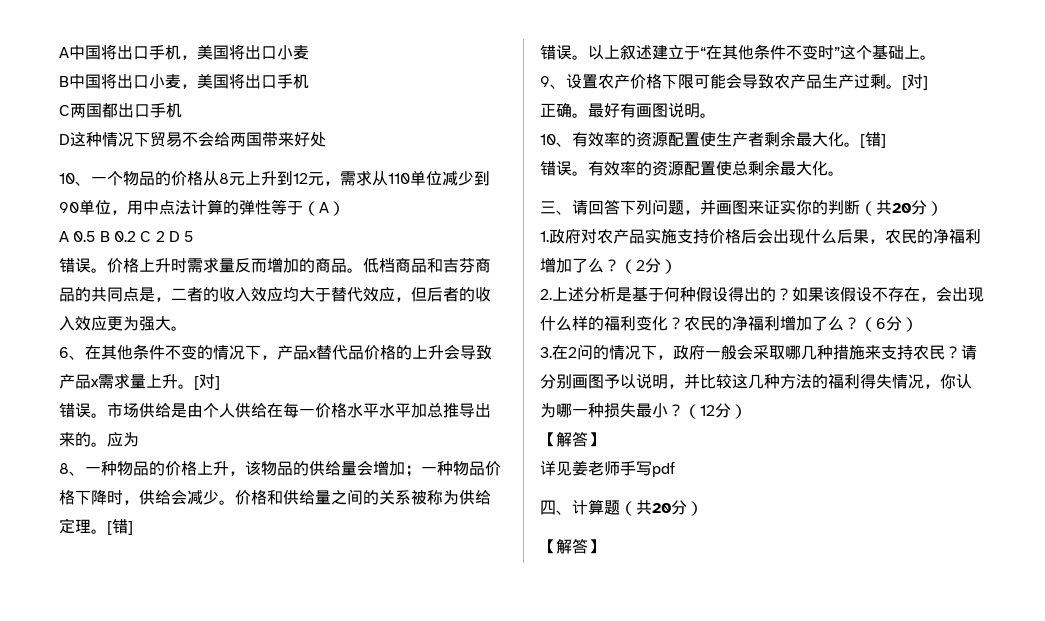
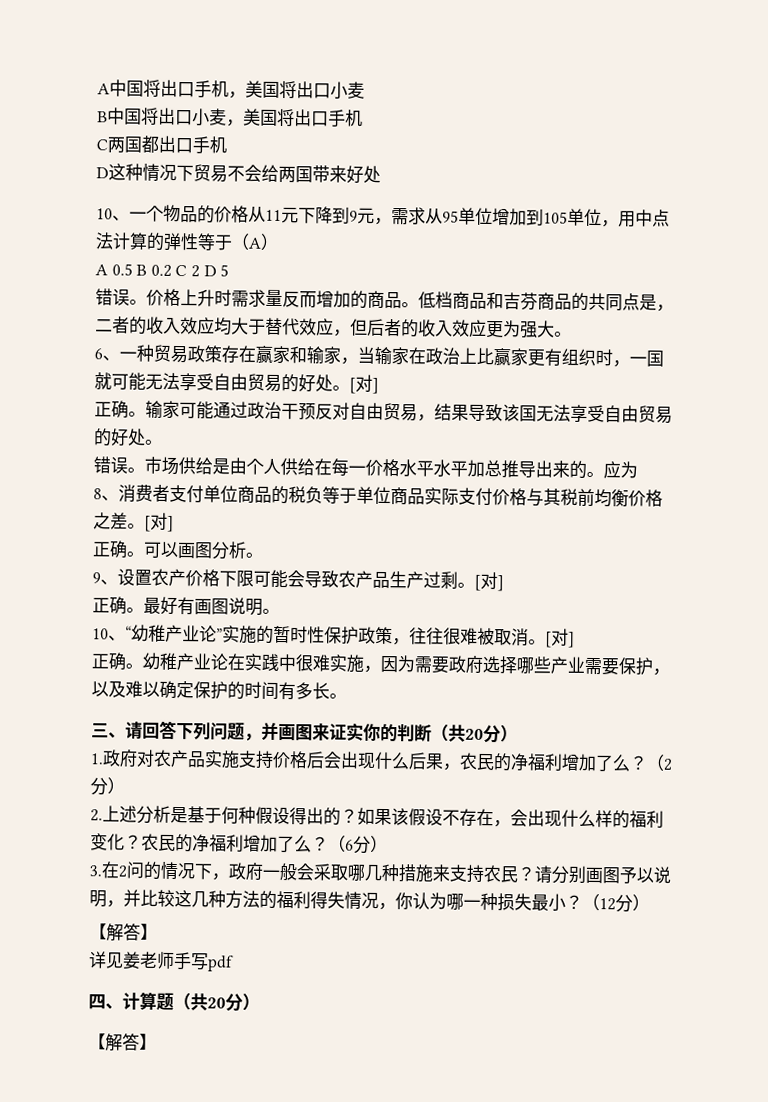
[219,170,490,186] [59,202,79,213] 8元上升到12元，需求从110单位减少到90 -> [265,206,568,226] 11元下降到9元，需求从95单位增加到105
[85,344,492,360] [59,373,220,390] 在其他条件不变的情况下，产品x替代品价格的上升会导致产品x需求量上升。[对] -> [119,344,664,368] [94,372,379,394] [94,400,673,424] [93,428,163,447] 一种贸易政策存在赢家和输家，当输家在政治上比赢家更有组织时，一国就可能无法享受自由贸易的好处。[对] // 正确。输家可能通过政治干预反对自由贸易，结果导致该国无法享受自由贸易的好处。
[85,460,501,477] [59,489,491,505] [59,518,133,535] [540,44,920,60] 一种物品的价格上升，该物品的供给量会增加；一种物品价格下降时，供给会减少。价格和供给量之间的关系被称为供给定理。[错] // 错误。以上叙述建立于“在其他条件不变时”这个基础上 -> [118,484,663,508] [93,512,174,532] [92,540,247,560] 消费者支付单位商品的税负等于单位商品实际支付价格与其税前均衡价格之差。[对] // 正确。可以画图分析
[572,132,886,148] [540,161,828,176] 有效率的资源配置使生产者剩余最大化。[错] // 错误。有效率的资源配置使总剩余最大化 -> [125,624,575,648] [91,652,670,676] [91,680,330,701] “幼稚产业论”实施的暂时性保护政策，往往很难被取消。[对] // 正确。幼稚产业论在实践中很难实施，因为需要政府选择哪些产业需要保护，以及难以确定保护的时间有多长

